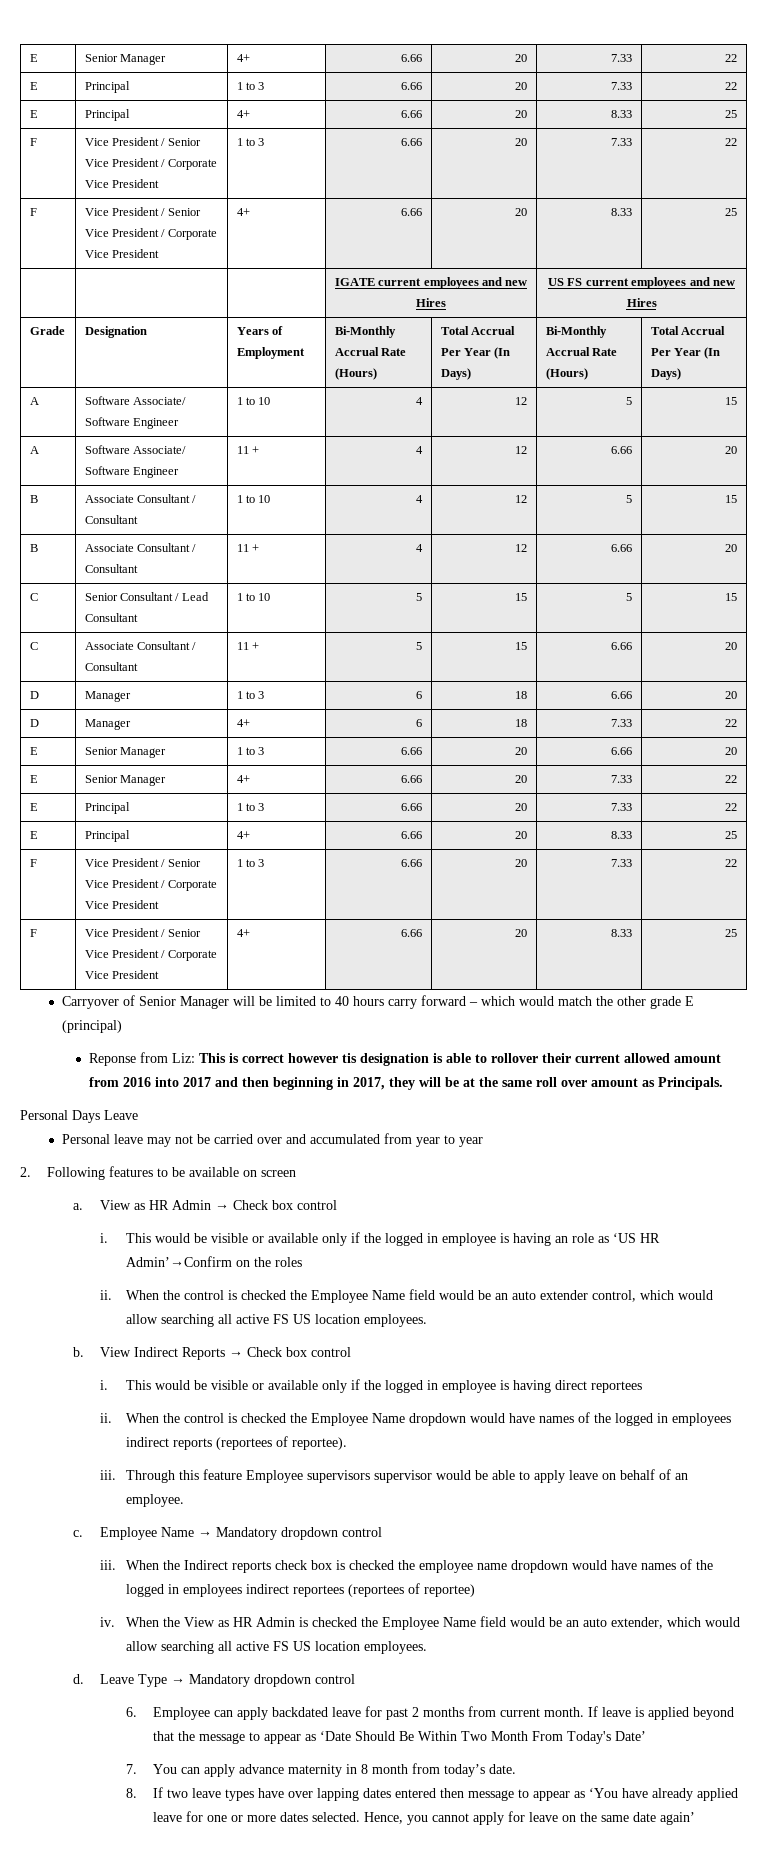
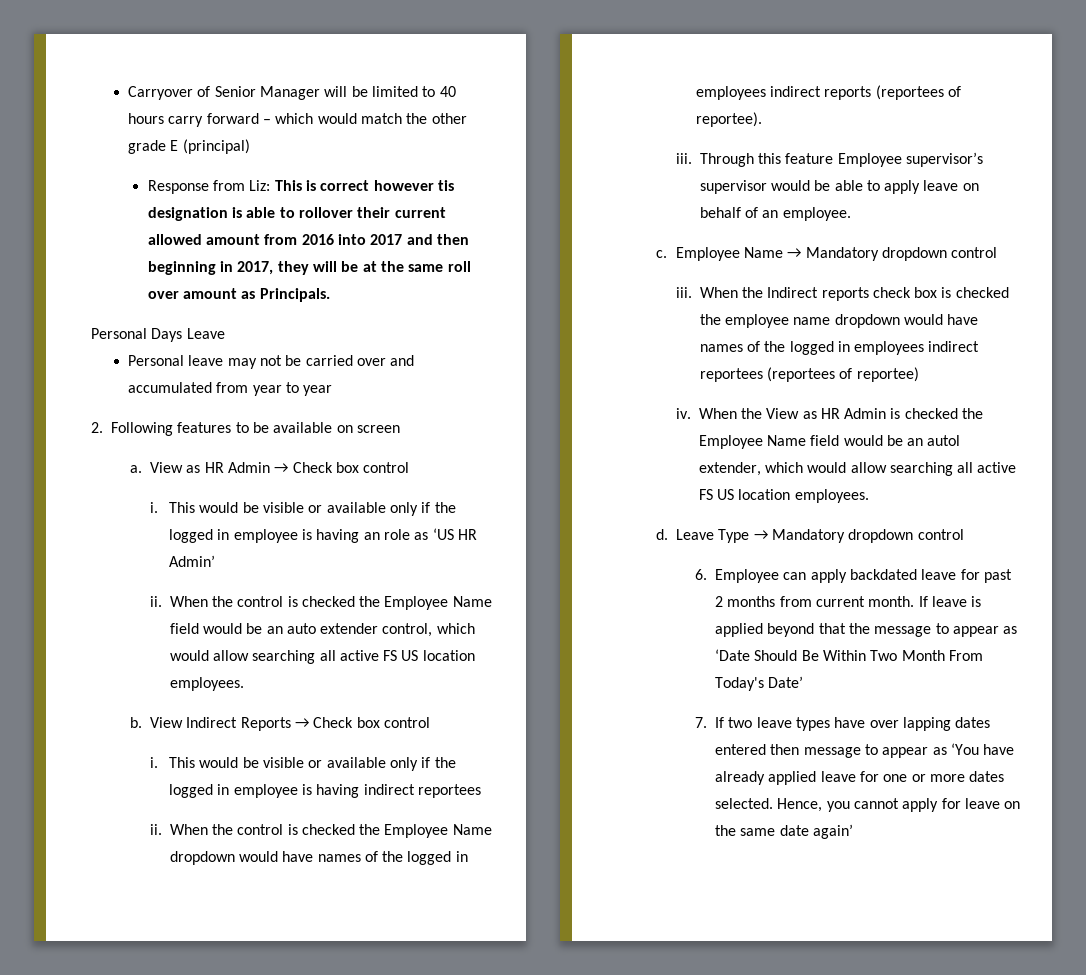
[29,54,38,62] [84,54,166,65] [236,54,250,62] [401,54,423,62] [515,54,528,62] [611,54,633,62] [725,54,738,62] [29,82,38,90] [84,81,130,93] [236,82,265,90] [401,82,423,90] [515,82,528,90] [611,82,633,90] [725,82,738,90] [29,110,38,118] [84,109,130,121] [236,110,250,118] [401,110,423,118] [515,110,528,118] [611,110,633,118] [725,110,738,118] [29,138,37,146] [84,137,201,146] [84,158,217,170] [84,179,159,188] [236,138,265,146] [401,138,423,146] [515,138,528,146] [611,138,633,146] [725,138,738,146] [29,208,37,216] [84,207,201,216] [84,228,217,240] [84,249,159,258] [236,208,250,216] [401,208,423,216] [515,208,528,216] [611,208,633,216] [725,208,738,216] [334,277,528,289] [416,298,447,307] [548,277,735,289] [626,298,657,307] [29,326,65,335] [84,326,147,338] [236,326,283,335] [236,347,305,359] [334,326,396,338] [334,347,406,356] [334,368,377,380] [440,326,515,335] [440,347,511,359] [440,368,471,380] [545,326,607,338] [545,347,617,356] [545,368,588,380] [650,326,725,335] [650,347,721,359] [650,368,681,380] [29,397,39,405] [84,396,186,405] [84,417,179,429] [236,397,271,405] [416,397,424,405] [515,397,528,405] [626,397,633,405] [725,397,738,405] [29,446,39,454] [84,445,186,454] [84,466,179,478] [236,446,259,454] [416,446,424,454] [515,446,528,454] [611,446,633,454] [725,446,738,454] [29,495,38,503] [84,494,197,503] [84,515,138,524] [236,495,271,503] [416,495,424,503] [515,495,528,503] [626,495,633,503] [725,495,738,503] [29,544,38,552] [84,543,197,552] [84,564,138,573] [236,544,259,552] [416,544,424,552] [515,544,528,552] [611,544,633,552] [725,544,738,552] [29,593,38,601] [84,592,209,601] [84,613,138,622] [236,593,271,601] [416,593,423,601] [515,593,528,601] [626,593,633,601] [725,593,738,601] [29,642,38,650] [84,641,197,650] [84,662,138,671] [236,642,259,650] [416,642,423,650] [515,642,528,650] [611,642,633,650] [725,642,738,650] [29,691,39,699] [84,691,131,702] [236,691,265,699] [416,691,423,699] [515,691,528,699] [611,691,633,699] [725,691,738,699] [29,719,39,727] [84,719,131,730] [236,719,250,727] [416,719,423,727] [515,719,528,727] [611,719,633,727] [725,719,738,727] [29,747,38,755] [84,747,166,758] [236,747,265,755] [401,747,423,755] [515,747,528,755] [611,747,633,755] [725,747,738,755] [29,775,38,783] [84,775,166,786] [236,775,250,783] [401,775,423,783] [515,775,528,783] [611,775,633,783] [725,775,738,783] [29,803,38,811] [84,802,130,814] [236,803,265,811] [401,803,423,811] [515,803,528,811] [611,803,633,811] [725,803,738,811] [29,831,38,839] [84,830,130,842] [236,831,250,839] [401,831,423,839] [515,831,528,839] [611,831,633,839] [725,831,738,839] [29,859,37,867] [84,858,201,867] [84,879,217,891] [84,900,159,909] [236,859,265,867] [401,859,423,867] [515,859,528,867] [611,859,633,867] [725,859,738,867] [29,929,37,937] [84,928,201,937] [84,949,217,961] [84,970,159,979] [236,929,250,937] [401,929,423,937] [515,929,528,937] [611,929,633,937] [725,929,738,937] E | Senior Manager | 4+ | 6.66 | 20 | 7.33 | 22 // E | Principal | 1 to 3 | 6.66 | 20 | 7.33 | 22 // E | Principal | 4+ | 6.66 | 20 | 8.33 | 25 // F | Vice President / Senior Vice President / Corporate Vice President | 1 to 3 | 6.66 | 20 | 7.33 | 22 // F | Vice President / Senior Vice President / Corporate Vice President | 4+ | 6.66 | 20 | 8.33 | 25 // | | | IGATE current employees and new Hires | US FS current employees and new Hires // Grade | Designation | Years of Employment | Bi-Monthly Accrual Rate (Hours) | Total Accrual Per Year (In Days) | Bi-Monthly Accrual Rate (Hours) | Total Accrual Per Year (In Days) // A | Software Associate/ Software Engineer | 1 to 10 | 4 | 12 | 5 | 15 // A | Software Associate/ Software Engineer | 11 + | 4 | 12 | 6.66 | 20 // B | Associate Consultant / Consultant | 1 to 10 | 4 | 12 | 5 | 15 // B | Associate Consultant / Consultant | 11 + | 4 | 12 | 6.66 | 20 // C | Senior Consultant / Lead Consultant | 1 to 10 | 5 | 15 | 5 | 15 // C | Associate Consultant / Consultant | 11 + | 5 | 15 | 6.66 | 20 // D | Manager | 1 to 3 | 6 | 18 | 6.66 | 20 // D | Manager | 4+ | 6 | 18 | 7.33 | 22 // E | Senior Manager | 1 to 3 | 6.66 | 20 | 6.66 | 20 // E | Senior Manager | 4+ | 6.66 | 20 | 7.33 | 22 // E | Principal | 1 to 3 | 6.66 | 20 | 7.33 | 22 // E | Principal | 4+ | 6.66 | 20 | 8.33 | 25 // F | Vice President / Senior Vice President / Corporate Vice President | 1 to 3 | 6.66 | 20 | 7.33 | 22 // F | Vice President / Senior Vice President / Corporate Vice President | 4+ | 6.66 | 20 | 8.33 | 25 // -> (128, 93) none
[88,1053,136,1066] Reponse -> [147,180,209,194] Response
[126,1256,303,1267] Admin’→Confirm on the roles -> [169,555,216,567] Admin’
[555,1380,588,1390] direct -> [363,784,415,795] indirect
[307,1470,371,1483] supervisors -> [905,152,983,167] supervisor’s
[583,1618,608,1627] auto -> [927,435,961,446] autol
[152,1763,516,1777] [126,1788,138,1798] You can apply advance maternity in 8 month from today’s date. // 8. -> (708, 722) none

